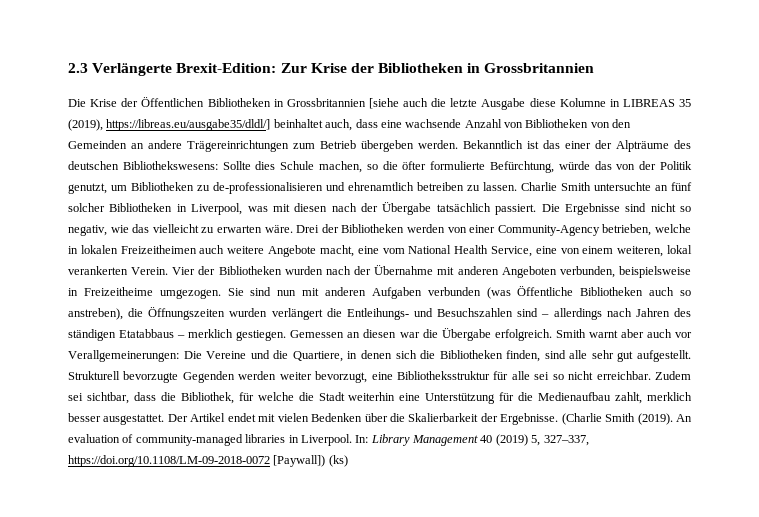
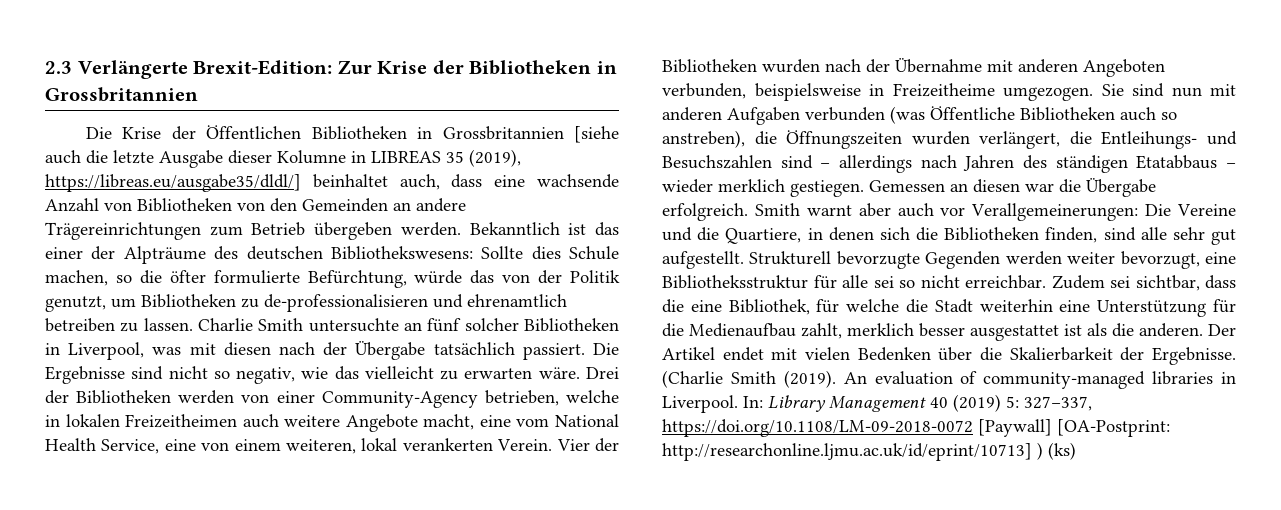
[529,98,556,107] diese -> [228,150,272,164] dieser
[271,308,323,320] verlängert -> [979,131,1061,149] verlängert,
(186, 336) none -> [662,179,713,193] wieder
(176, 396) none -> [690,300,722,312] eine
[103,414,165,425] ausgestattet. -> [970,323,1203,341] ausgestattet ist als die anderen.
[531,435,541,446] 5, -> [1006,396,1019,408] 5:
[273,455,326,467] [Paywall]) -> [978,419,1170,437] [662,442,1043,461] [Paywall] [OA-Postprint: http://researchonline.ljmu.ac.uk/id/eprint/10713] )

